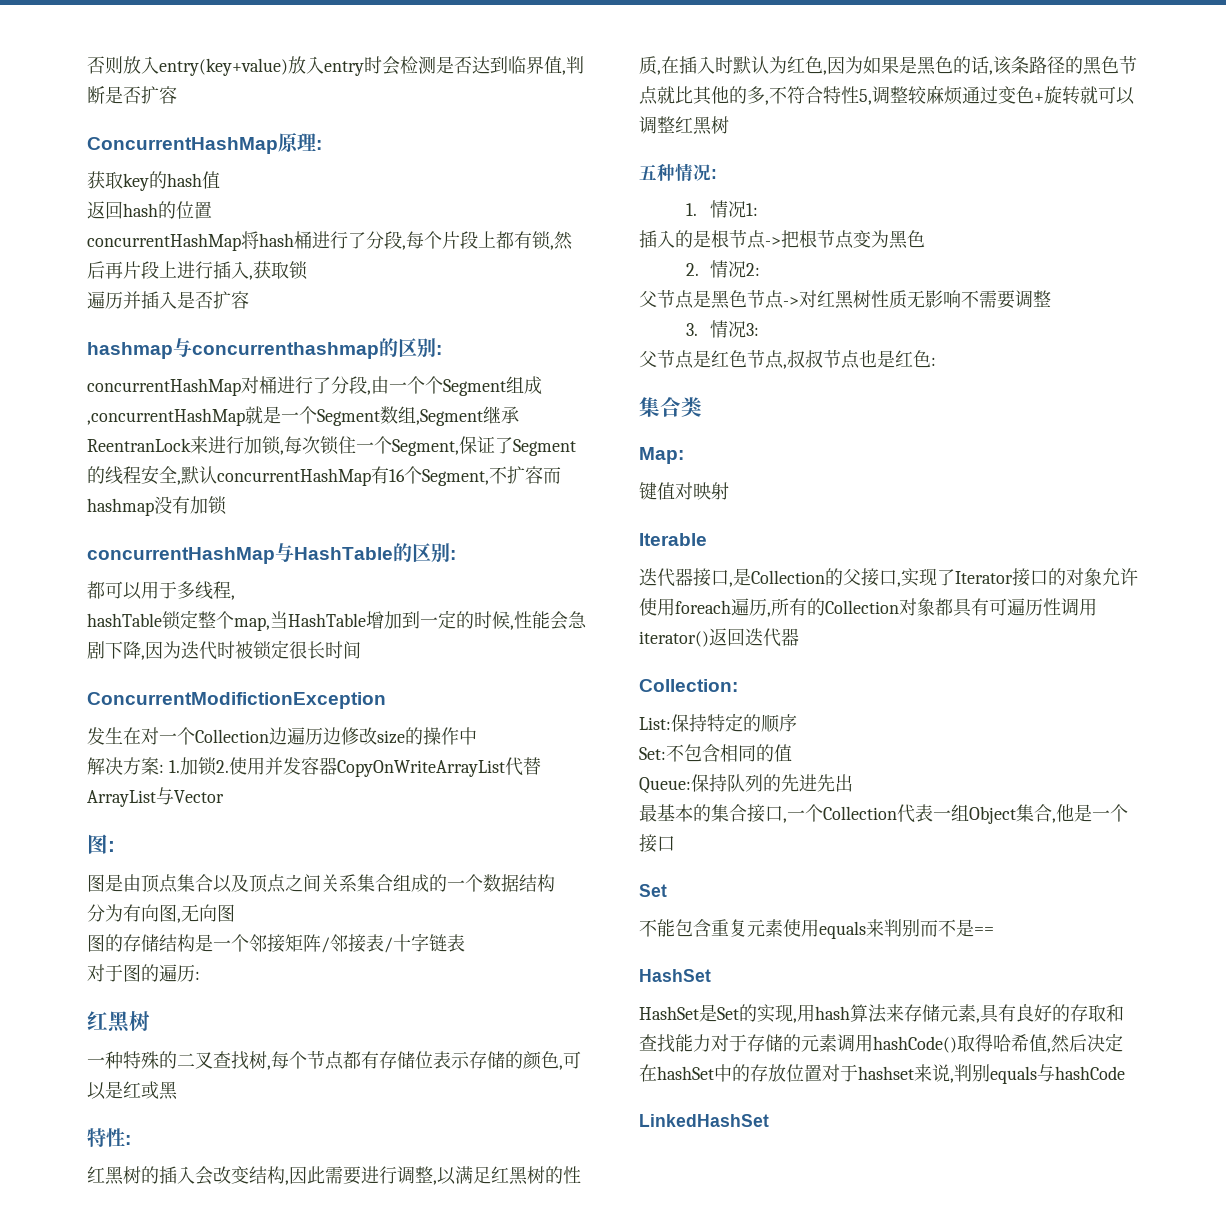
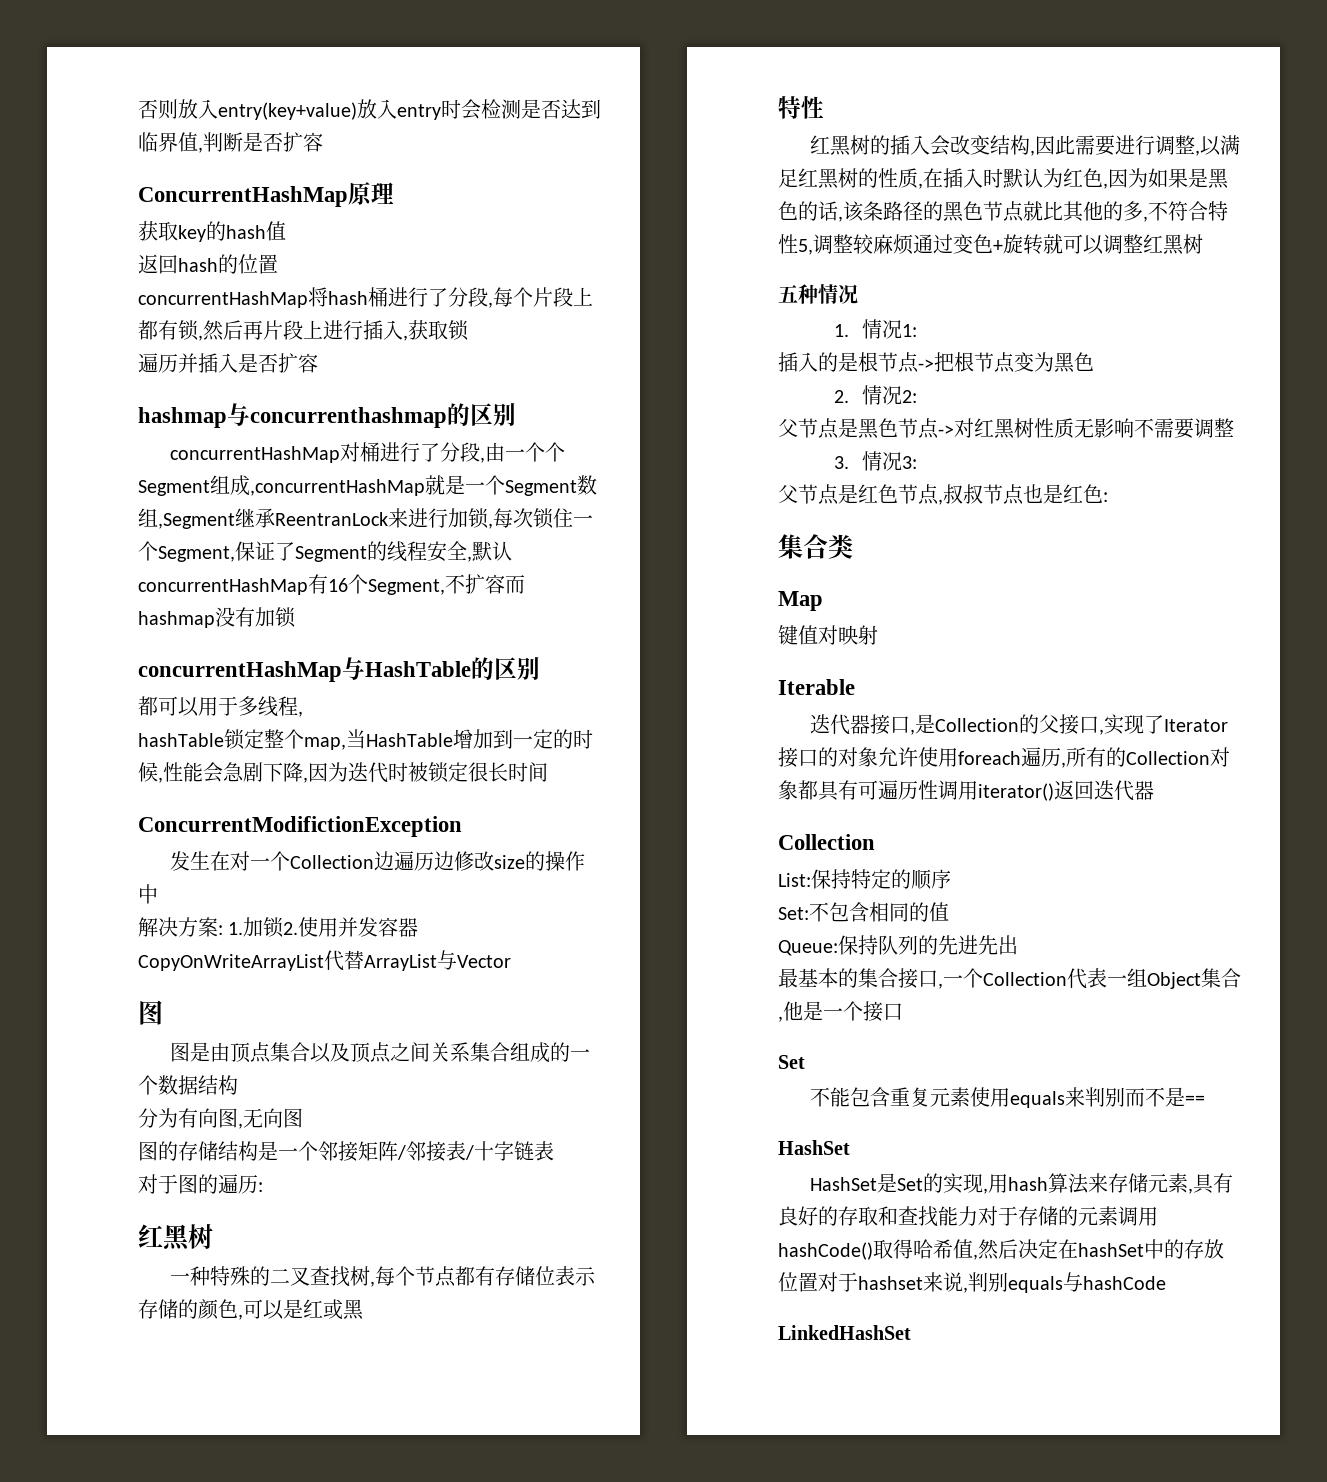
[316,140,322,150] : -> (394, 193) none
[436,345,442,355] : -> (516, 414) none
[450,550,456,560] : -> (540, 668) none
[108,841,115,852] : -> (163, 1012) none
[125,1135,131,1145] : -> (824, 107) none
[711,169,717,179] : -> (858, 294) none
[639,447,684,464] Map: -> [778,591,823,611] Map
[639,679,738,692] Collection: -> [778,834,875,850] Collection

